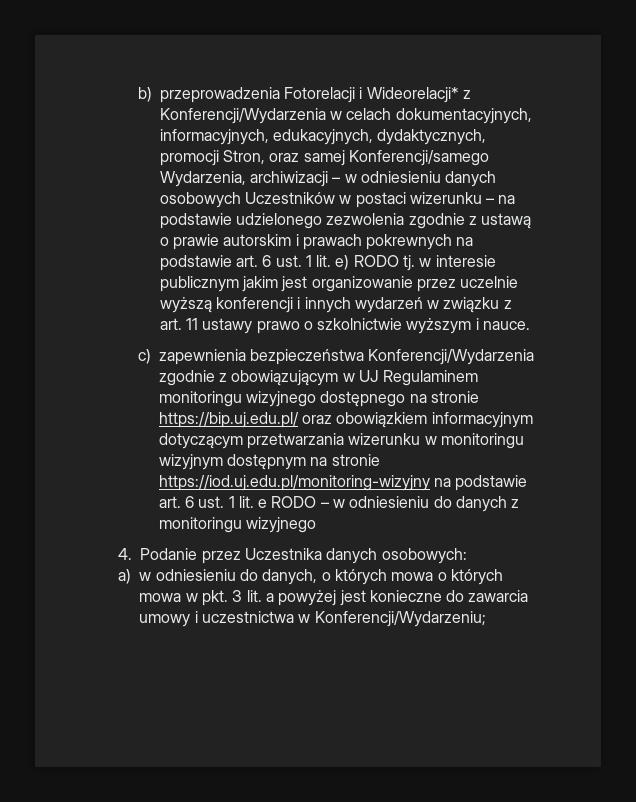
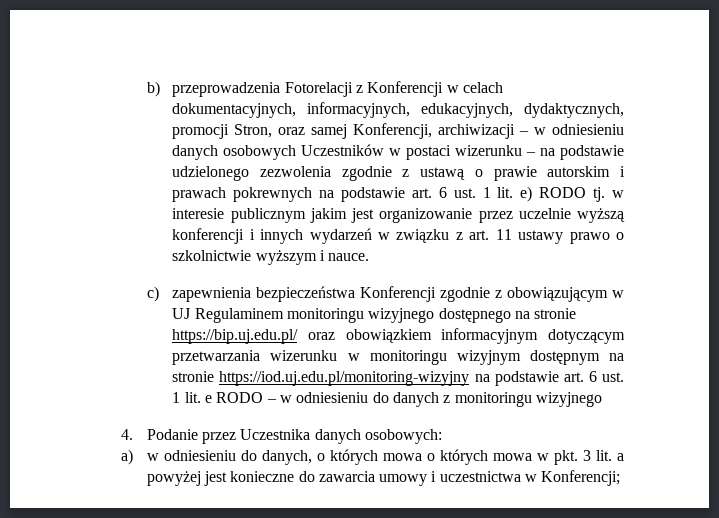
[359,87,471,103] [159,108,326,124] i Wideorelacji* z Konferencji/Wydarzenia -> [355,81,444,97] z Konferencji
[348,150,489,166] [159,171,246,187] Konferencji/samego Wydarzenia, -> [353,123,433,139] Konferencji,
[368,349,535,365] Konferencji/Wydarzenia -> [360,286,437,302] Konferencji
[314,611,486,627] Konferencji/Wydarzeniu; -> [541,470,621,486] Konferencji;

